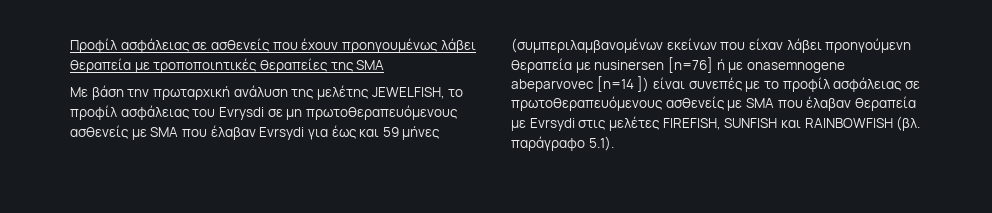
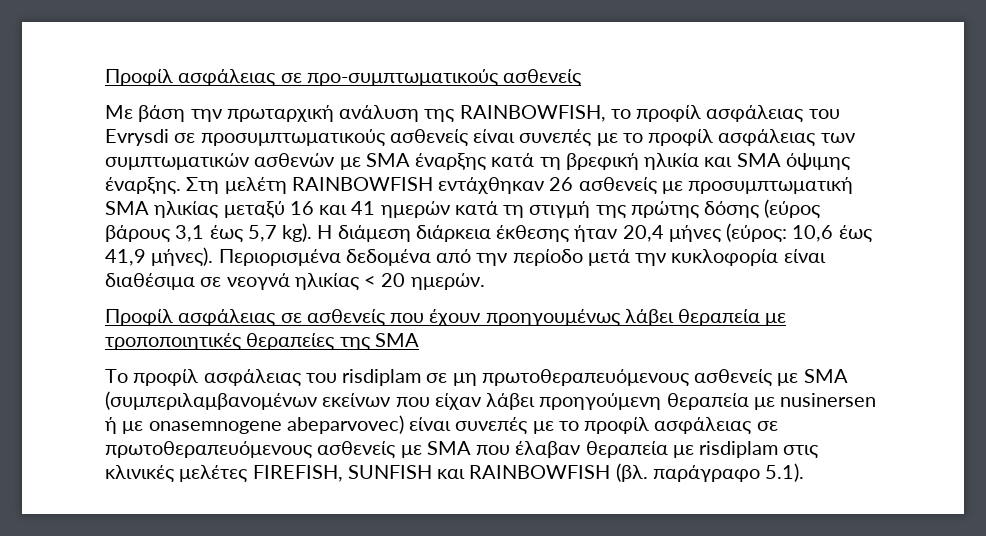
[70,38,208,53] Προφίλ ασφάλειας σε -> [105,69,582,87] [105,105,840,123] [105,129,855,147] [105,153,850,171] [105,177,854,195] [105,199,821,219] [105,223,872,243] [105,247,826,267] [105,273,485,291] [105,309,302,327] Προφίλ ασφάλειας σε προ-συμπτωματικούς ασθενείς // Με βάση την πρωταρχική ανάλυση της RAINBOWFISH, το προφίλ ασφάλειας του Evrysdi σε προσυμπτωματικούς ασθενείς είναι συνεπές με το προφίλ ασφάλειας των συμπτωματικών ασθενών με SMA έναρξης κατά τη βρεφική ηλικία και SMA όψιμης έναρξης. Στη μελέτη RAINBOWFISH εντάχθηκαν 26 ασθενείς με προσυμπτωματική SMA ηλικίας μεταξύ 16 και 41 ημερών κατά τη στιγμή της πρώτης δόσης (εύρος βάρους 3,1 έως 5,7 kg). Η διάμεση διάρκεια έκθεσης ήταν 20,4 μήνες (εύρος: 10,6 έως 41,9 μήνες). Περιορισμένα δεδομένα από την περίοδο μετά την κυκλοφορία είναι διαθέσιμα σε νεογνά ηλικίας < 20 ημερών. // Προφίλ ασφάλειας σε
[70,85,464,100] [70,105,264,120] Με βάση την πρωταρχική ανάλυση της μελέτης JEWELFISH, το προφίλ ασφάλειας του Evrysdi -> [105,369,422,387] Το προφίλ ασφάλειας του risdiplam
[181,125,441,140] που έλαβαν Evrsydi για έως και 59 μήνες -> (848, 376) none
[667,57,713,73] [n=76] -> (877, 400) none
[511,76,650,92] abeparvovec [n=14 ]) -> [286,415,404,434] abeparvovec)
[529,118,607,131] Evrsydi στις -> [699,441,819,459] [105,465,174,483] risdiplam στις κλινικές

